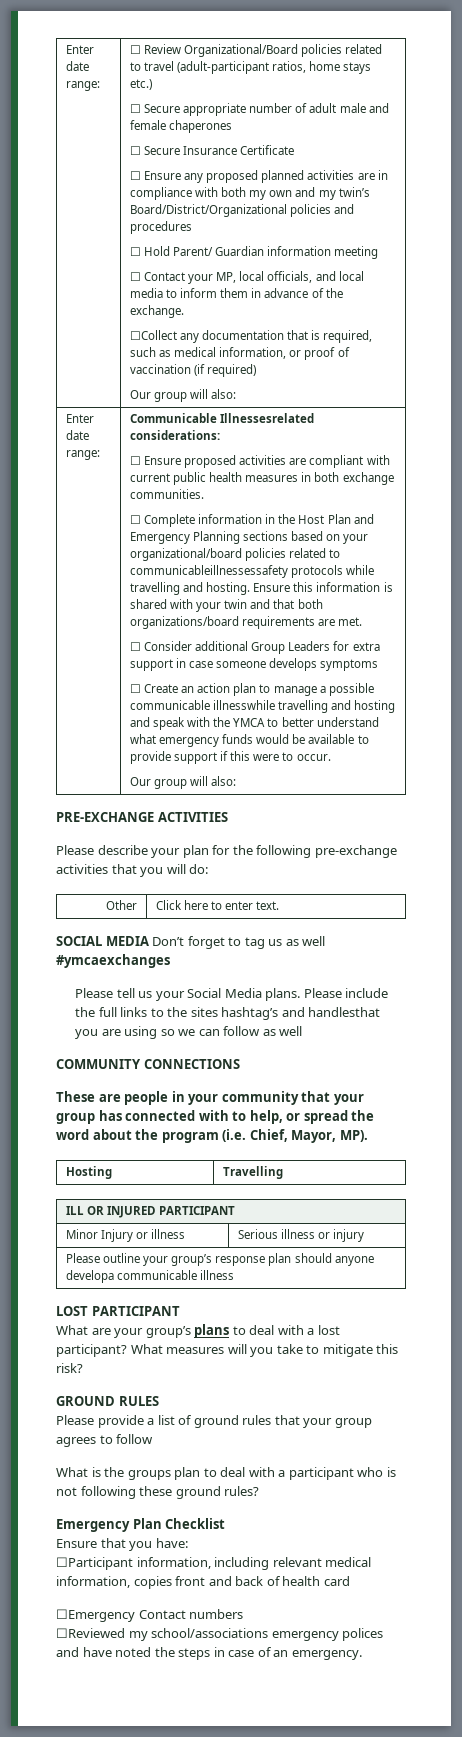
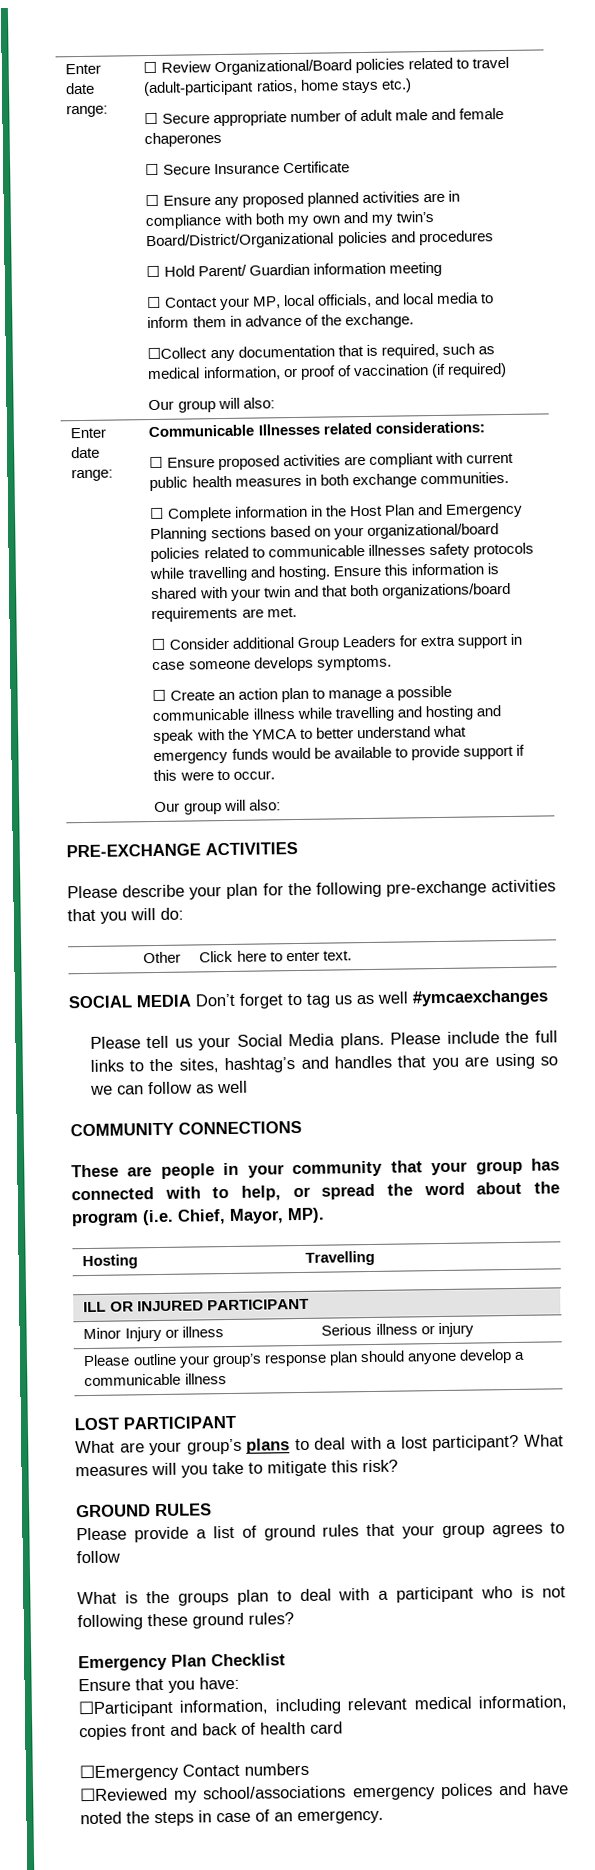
[220,413,315,423] Illnessesrelated -> [257,422,372,436] Illnesses related
[129,565,288,578] communicableillnessessafety -> [267,543,470,559] communicable illnesses safety
[320,659,379,671] symptoms -> [316,656,392,671] symptoms.
[213,700,276,710] illnesswhile -> [252,707,332,720] illness while
[190,1007,218,1017] sites -> [178,1058,219,1073] sites,
[308,1007,381,1017] handlesthat -> [333,1055,427,1069] handles that
[65,1270,114,1283] developa -> [458,1349,525,1364] develop a

